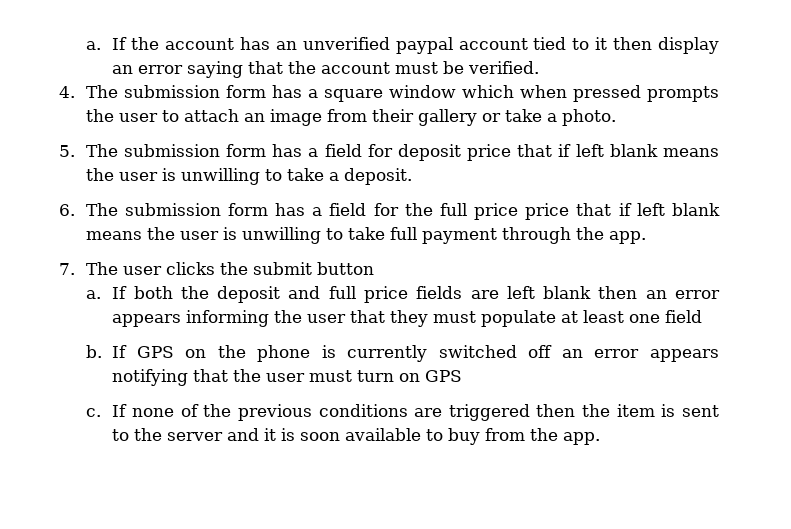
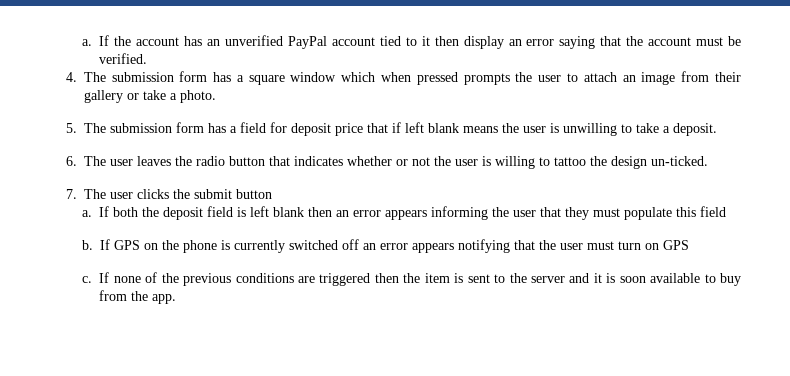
[395,37,453,54] paypal -> [287,36,327,49] PayPal
[124,203,720,220] [85,227,646,244] submission form has a field for the full price price that if left blank means the user is unwilling to take full payment through the app. -> [109,156,708,169] user leaves the radio button that indicates whether or not the user is willing to tattoo the design un-ticked.
[288,286,499,303] and full price fields are -> [207,206,247,217] field is
[561,310,661,323] at least one -> [676,207,697,217] this

